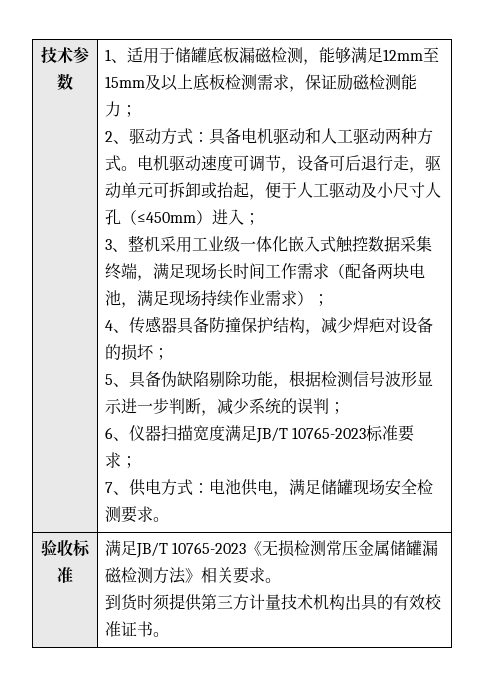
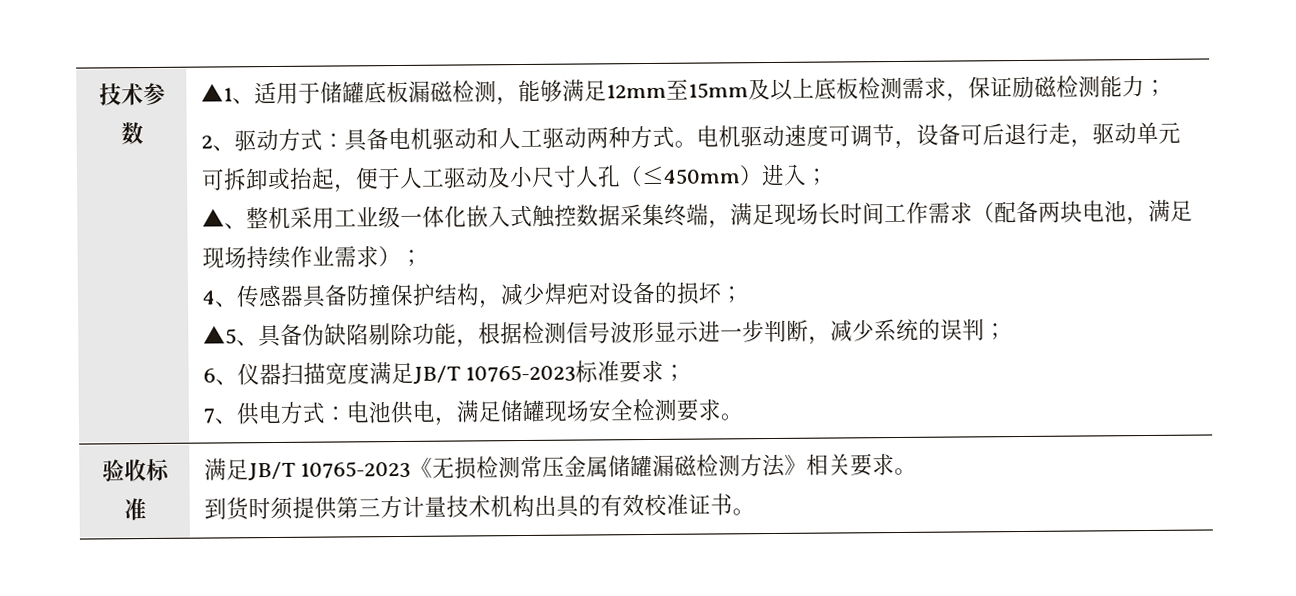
[105,49,112,61] 1 -> [200,83,233,102] ▲1
[105,239,113,250] 3 -> [201,208,225,227] ▲
[105,374,114,385] 5 -> [202,325,237,345] ▲5

